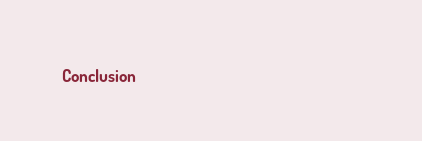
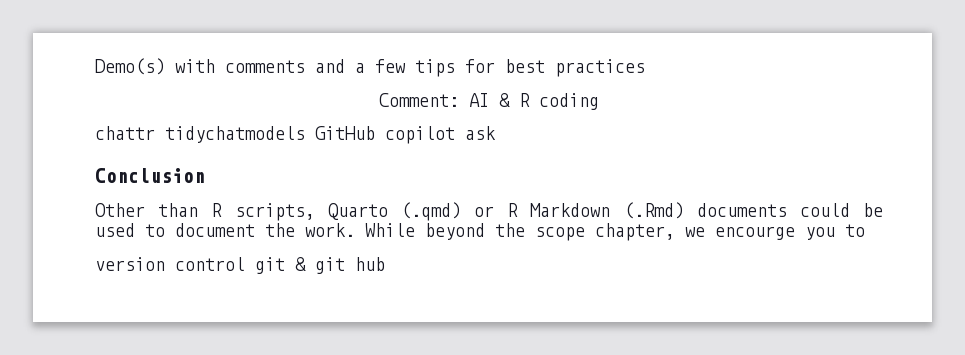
[62,69,136,82] Conclusion -> [95,58,645,77] [379,93,599,110] [95,126,496,144] [95,168,205,183] [95,202,883,221] [95,223,865,241] [95,257,385,274] Demo(s) with comments and a few tips for best practices // Comment: AI & R coding // chattr tidychatmodels GitHub copilot ask // Conclusion // Other than R scripts, Quarto (.qmd) or R Markdown (.Rmd) documents could be used to document the work. While beyond the scope chapter, we encourge you to // version control git & git hub

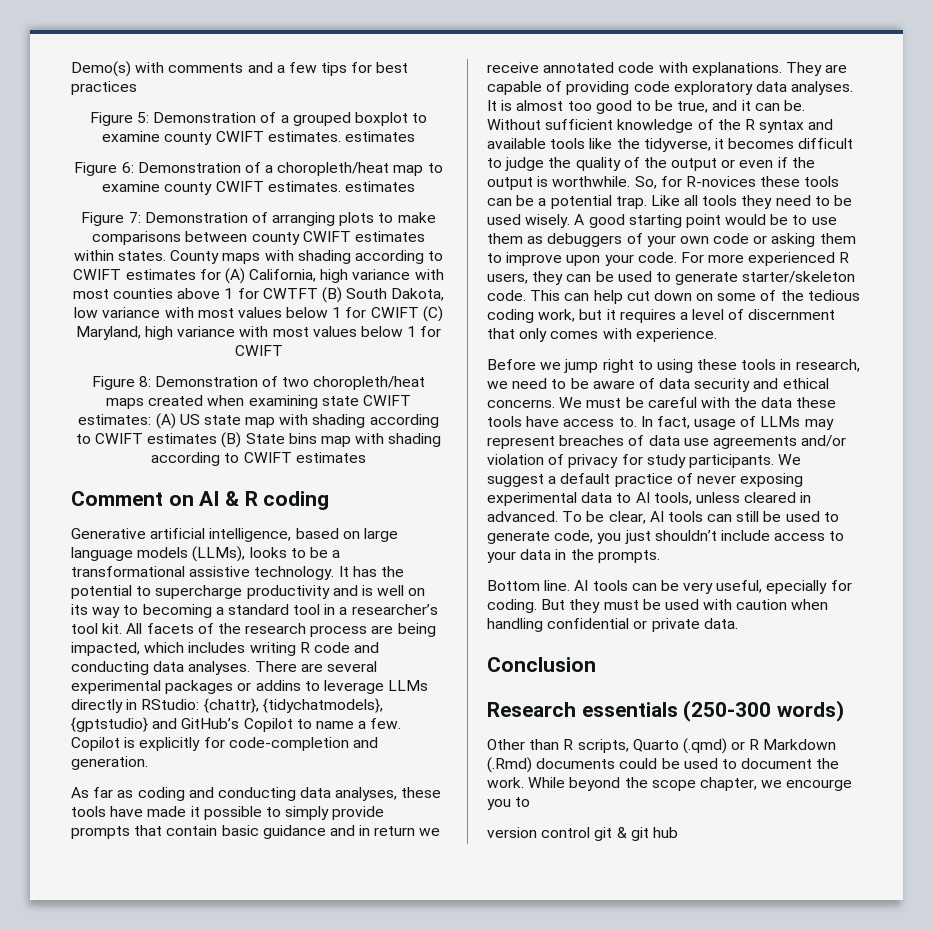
[379,93,599,110] [95,126,496,144] [95,168,205,183] Comment: AI & R coding // chattr tidychatmodels GitHub copilot ask // Conclusion -> [89,112,428,126] [102,131,415,145] [74,162,443,176] [102,181,415,195] [81,212,436,226] [92,231,425,245] [73,250,444,264] [73,268,444,284] [72,287,445,303] [74,306,443,322] [75,326,442,340] [234,345,283,356] [91,376,426,390] [106,395,411,409] [78,413,439,429] [75,432,442,448] [151,452,366,466] [71,491,330,510] [71,528,398,542] [71,546,341,562] [71,566,404,580] [71,585,426,599] [71,604,438,618] [71,623,436,637] [71,642,380,656] [71,661,377,675] [71,680,429,694] [71,698,383,713] [71,717,402,732] [71,737,378,751] [71,756,148,770] [71,787,442,801] [71,806,385,820] [71,825,441,839] [487,62,848,76] [487,81,854,95] [487,100,806,114] [487,119,834,133] [487,138,854,152] [487,157,815,171] [487,176,840,190] [487,195,853,209] [487,214,837,228] [487,233,856,247] [487,252,850,266] [487,271,856,285] [487,290,860,304] [487,309,836,323] [487,328,717,342] [487,359,860,373] [487,378,829,392] [487,397,837,408] [487,416,834,430] [487,435,847,449] [487,454,802,468] [487,473,804,487] [487,492,812,506] [487,511,839,524] [487,530,845,544] [487,549,660,563] [487,580,852,594] [487,599,829,613] [487,618,738,632] [487,657,596,672] [487,700,845,722] Figure 5: Demonstration of a grouped boxplot to examine county CWIFT estimates. estimates // Figure 6: Demonstration of a choropleth/heat map to examine county CWIFT estimates. estimates // Figure 7: Demonstration of arranging plots to make comparisons between county CWIFT estimates within states. County maps with shading according to CWIFT estimates for (A) California, high variance with most counties above 1 for CWTFT (B) South Dakota, low variance with most values below 1 for CWIFT (C) Maryland, high variance with most values below 1 for CWIFT // Figure 8: Demonstration of two choropleth/heat maps created when examining state CWIFT estimates: (A) US state map with shading according to CWIFT estimates (B) State bins map with shading according to CWIFT estimates // Comment on AI & R coding // Generative artificial intelligence, based on large language models (LLMs), looks to be a transformational assistive technology. It has the potential to supercharge productivity and is well on its way to becoming a standard tool in a researcher’s tool kit. All facets of the research process are being impacted, which includes writing R code and conducting data analyses. There are several experimental packages or addins to leverage LLMs directly in RStudio: {chattr}, {tidychatmodels}, {gptstudio} and GitHub’s Copilot to name a few. Copilot is explicitly for code-completion and generation. // As far as coding and conducting data analyses, these tools have made it possible to simply provide prompts that contain basic guidance and in return we receive annotated code with explanations. They are capable of providing code exploratory data analyses. It is almost too good to be true, and it can be. Without sufficient knowledge of the R syntax and available tools like the tidyverse, it becomes difficult to judge the quality of the output or even if the output is worthwhile. So, for R-novices these tools can be a potential trap. Like all tools they need to be used wisely. A good starting point would be to use them as debuggers of your own code or asking them to improve upon your code. For more experienced R users, they can be used to generate starter/skeleton code. This can help cut down on some of the tedious coding work, but it requires a level of discernment that only comes with experience. // Before we jump right to using these tools in research, we need to be aware of data security and ethical concerns. We must be careful with the data these tools have access to. In fact, usage of LLMs may represent breaches of data use agreements and/or violation of privacy for study participants. We suggest a default practice of never exposing experimental data to AI tools, unless cleared in advanced. To be clear, AI tools can still be used to generate code, you just shouldn’t include access to your data in the prompts. // Bottom line. AI tools can be very useful, epecially for coding. But they must be used with caution when handling confidential or private data. // Conclusion // Research essentials (250-300 words)

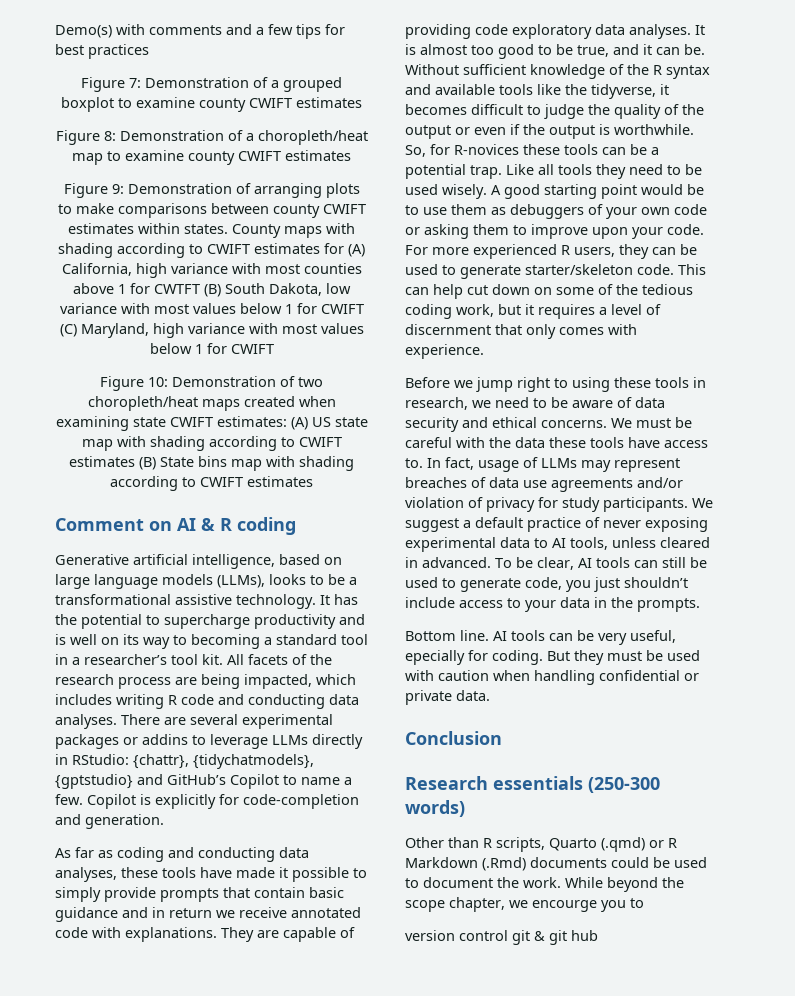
[137,112,150,123] 5: -> [129,78,141,88] 7:
[267,131,415,142] [74,162,134,176] estimates. estimates // Figure 6: -> [296,97,362,108] [55,130,116,145] estimates // Figure 8:
[267,181,415,192] [81,212,141,226] estimates. estimates // Figure 7: -> [285,150,351,161] [63,183,124,198] estimates // Figure 9:
[138,376,151,387] 8: -> [148,377,168,387] 10:

